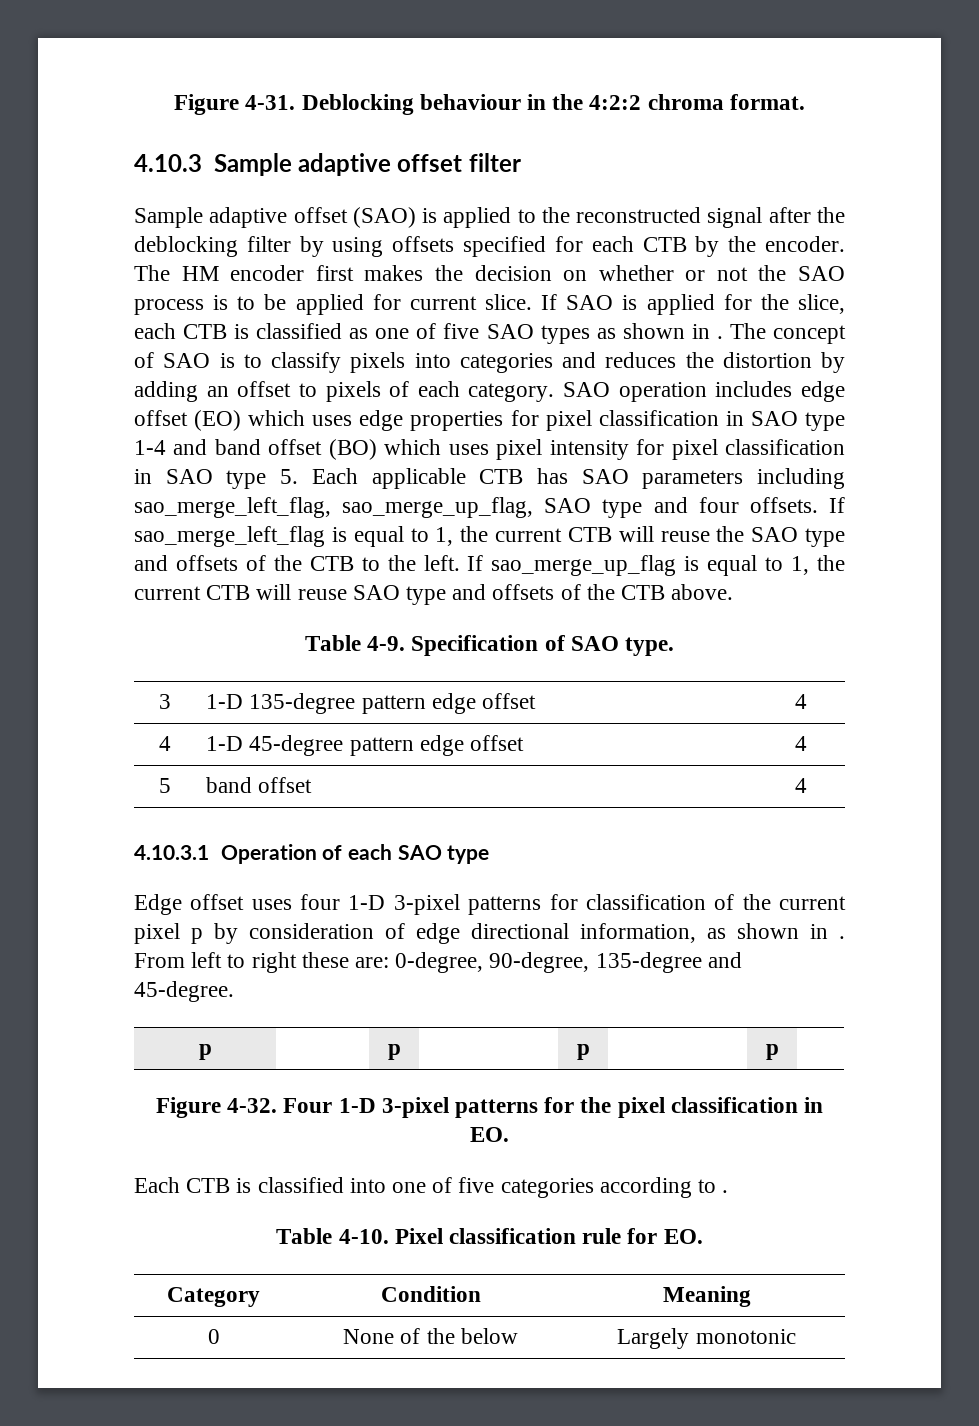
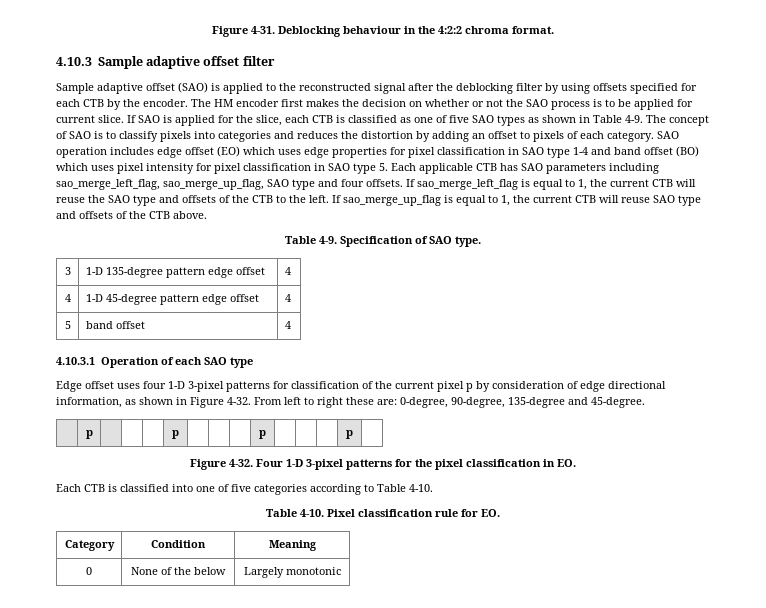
[716,336,723,339] . -> [593,115,643,123] Table 4-9.
[839,936,845,939] . -> [190,397,251,408] Figure 4-32.
[722,1190,729,1193] . -> [377,484,433,492] Table 4-10.

